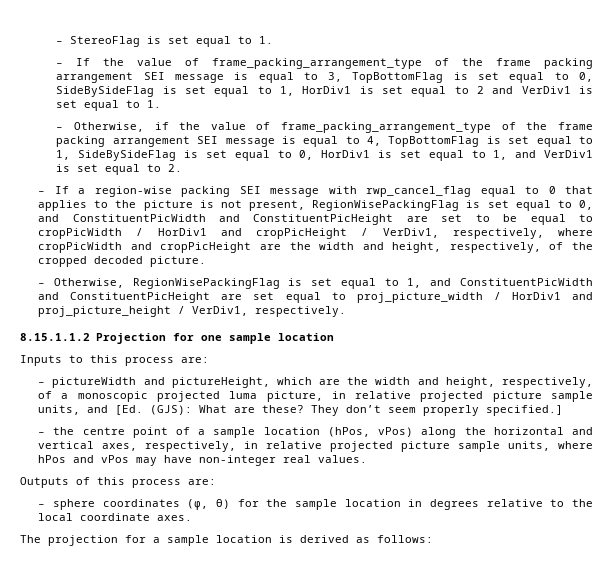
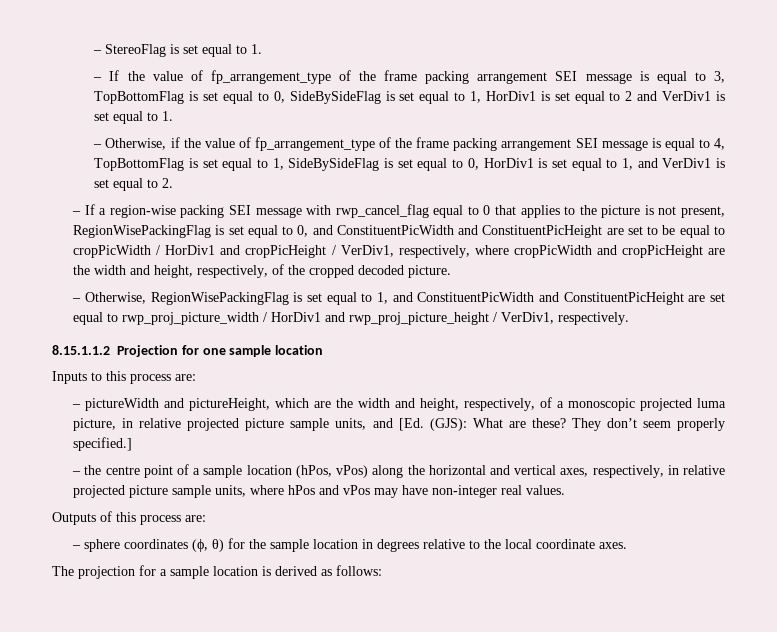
[212,58,423,69] frame_packing_arrangement_type -> [210,70,331,84] fp_arrangement_type
[281,122,492,133] frame_packing_arrangement_type -> [254,137,375,151] fp_arrangement_type
[356,292,593,303] [38,306,172,317] proj_picture_width / HorDiv1 and proj_picture_height -> [122,312,490,325] rwp_proj_picture_width / HorDiv1 and rwp_proj_picture_height

